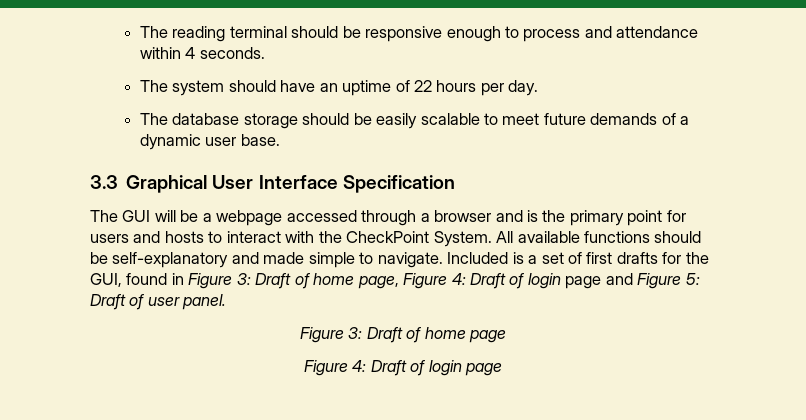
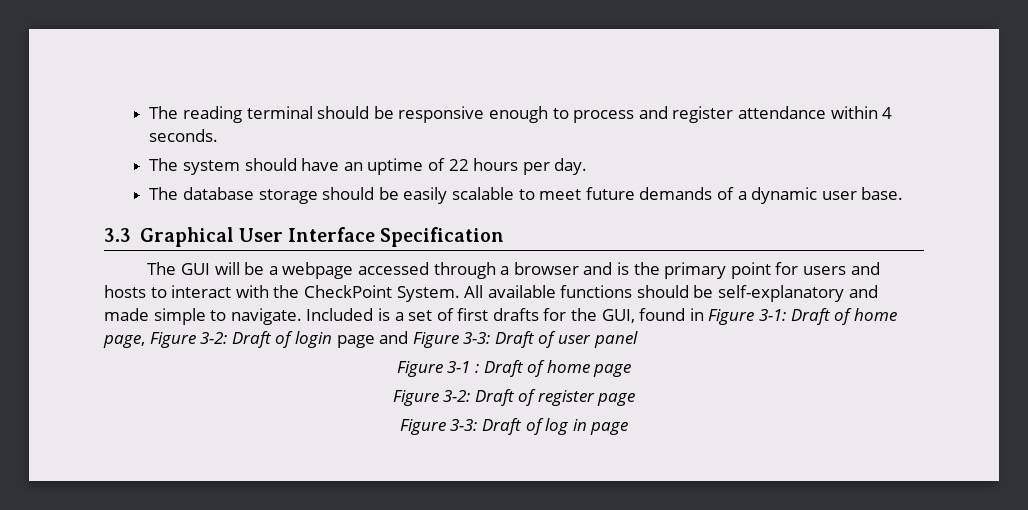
(612, 32) none -> [672,106,734,123] register
[236,273,251,285] 3: -> [759,309,787,321] 3-1:
[451,273,466,285] 4: -> [200,332,228,344] 3-2:
[685,273,700,285] 5: -> [463,332,491,344] 3-3:
[182,294,227,310] [299,327,363,343] panel. // Figure 3: -> [593,331,638,348] [396,361,479,377] panel // Figure 3-1 :
[352,360,503,376] 4: Draft of login page -> [443,389,636,406] [399,418,629,435] 3-2: Draft of register page // Figure 3-3: Draft of log in page

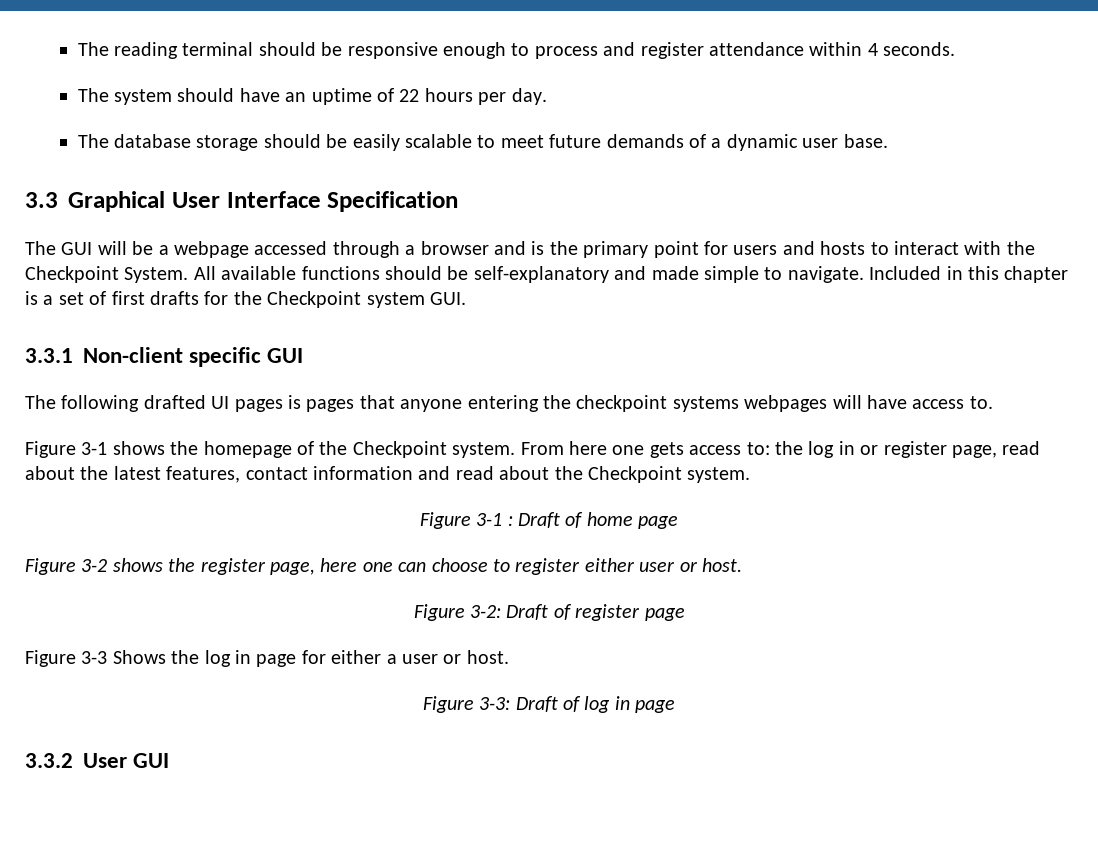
[303,285,392,298] CheckPoint -> [25,266,119,283] Checkpoint
(374, 314) none -> [946,266,1069,283] in this chapter
[601,308,897,325] [103,331,638,348] GUI, found in Figure 3-1: Draft of home page, Figure 3-2: Draft of login page and Figure 3-3: Draft of user panel -> [267,291,466,308] [25,347,304,367] [25,395,993,412] [25,441,1041,458] [25,466,751,483] Checkpoint system GUI. // 3.3.1 Non-client specific GUI // The following drafted UI pages is pages that anyone entering the checkpoint systems webpages will have access to. // Figure 3-1 shows the homepage of the Checkpoint system. From here one gets access to: the log in or register page, read about the latest features, contact information and read about the Checkpoint system.
(632, 370) none -> [25,558,742,575] // Figure 3-2 shows the register page, here one can choose to register either user or host.
(636, 399) none -> [25,650,509,667] // Figure 3-3 Shows the log in page for either a user or host.
(629, 428) none -> [25,753,170,768] // 3.3.2 User GUI

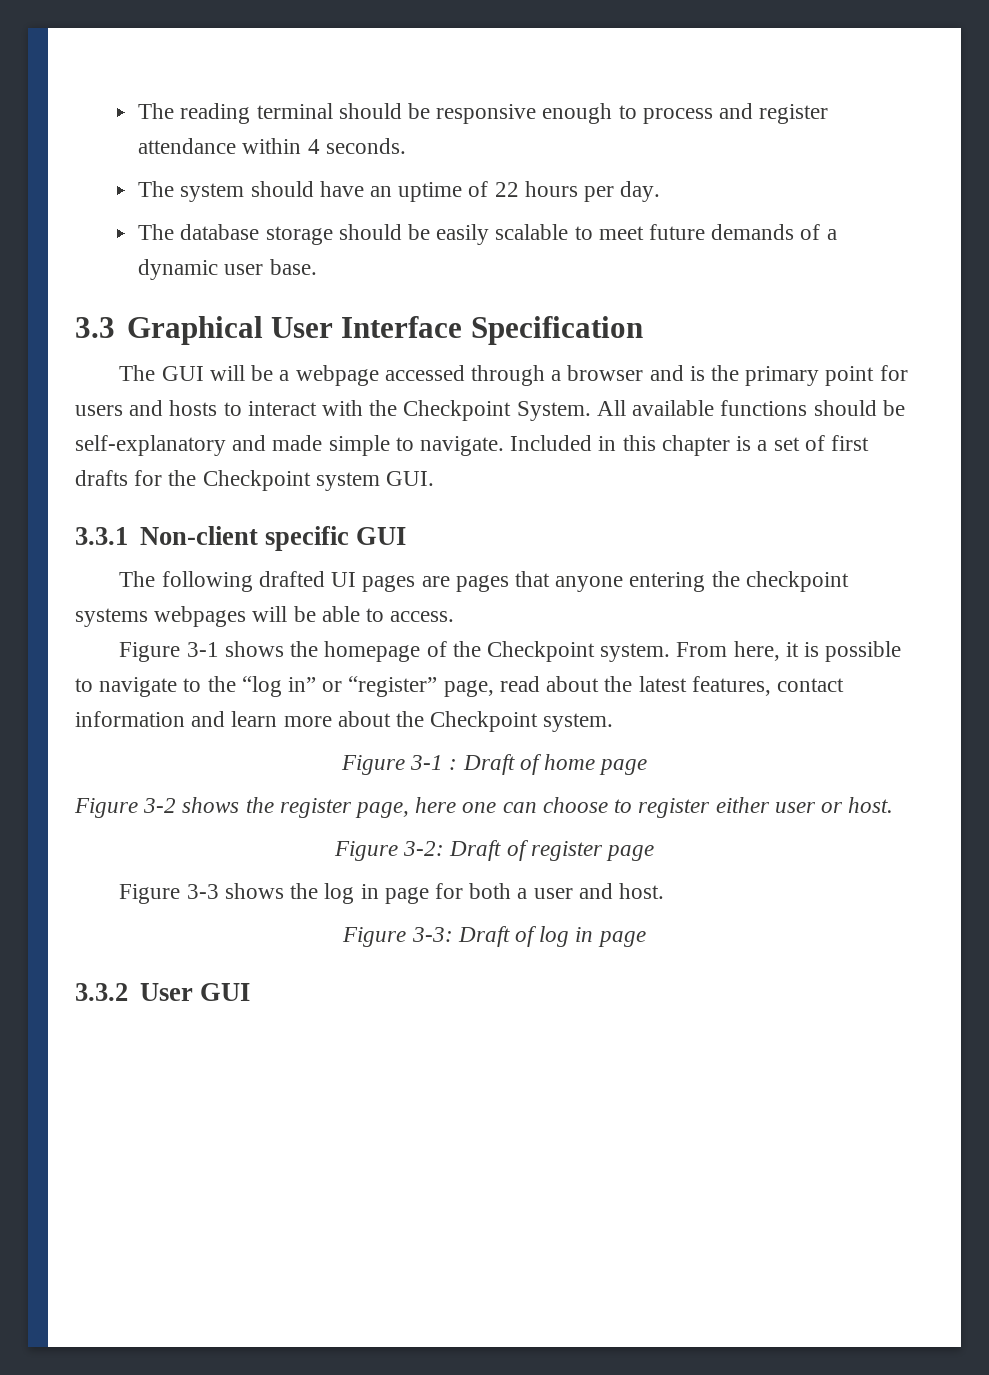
[288,395,301,409] is -> [421,576,450,587] are
[866,395,993,409] have access to. -> [293,606,455,622] be able to access.
[568,441,947,458] here one gets access to: the log in or register -> [733,641,902,662] [75,676,438,697] here, it is possible to navigate to the “log in” or “register”
[455,466,494,480] read -> [231,711,332,727] learn more
[112,650,166,664] Shows -> [224,883,284,899] shows
[331,650,382,664] either -> [469,883,512,899] both
[443,654,462,664] or -> [578,883,613,899] and

